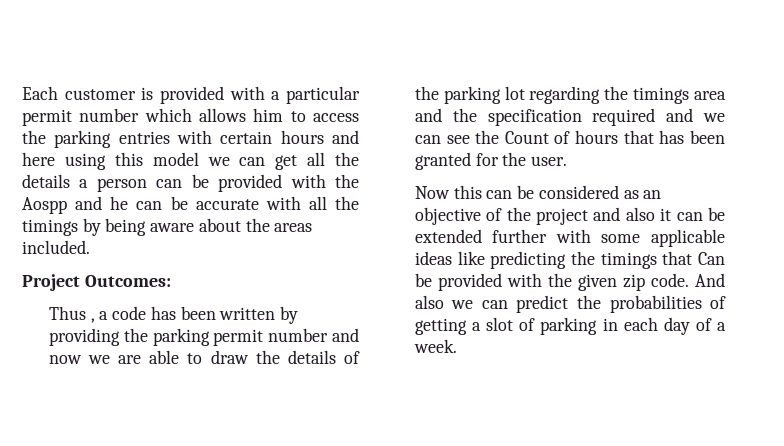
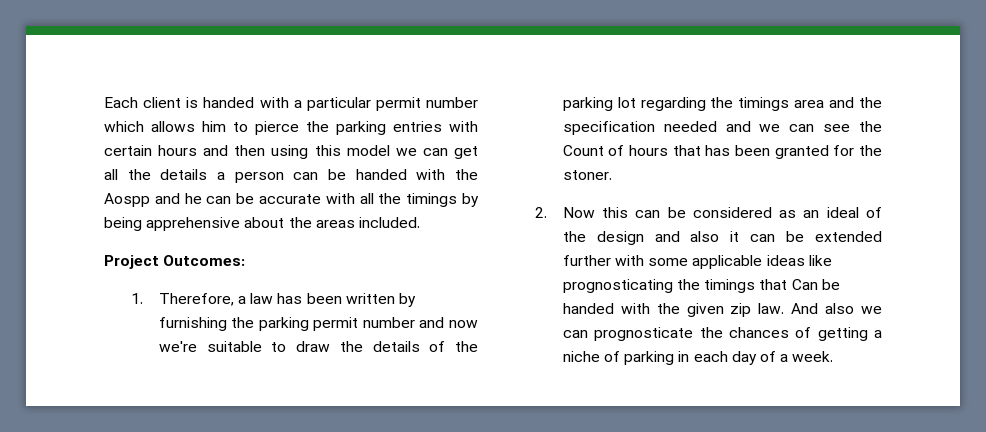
[64,86,225,104] customer is provided -> [143,97,255,108] client is handed
[313,113,359,122] access -> [255,121,299,135] pierce
[22,152,55,166] here -> [234,145,266,156] then
[218,174,283,192] provided -> [355,169,407,180] handed
[150,223,195,232] aware -> [146,217,241,231] apprehensive
[48,306,147,323] Thus , a code -> [131,293,274,306] 1. Therefore, a law
[48,328,120,346] providing -> [158,317,227,331] furnishing
[88,350,180,364] we are able -> [158,341,262,352] we're suitable
[592,108,656,126] required -> [663,121,717,132] needed
[531,156,568,166] user. // -> [562,170,612,180] [535,207,548,218] stoner. // 2.
[414,207,589,225] objective of the project -> [826,207,882,218] [562,231,644,245] ideal of the design
[490,251,567,269] predicting -> [562,279,673,293] prognosticating
[437,273,502,291] provided -> [562,303,614,314] handed
[650,273,689,287] code. -> [758,303,785,314] law.
[516,295,702,313] predict the probabilities -> [594,327,789,341] prognosticate the chances
[486,317,514,331] slot -> [562,351,600,362] niche

